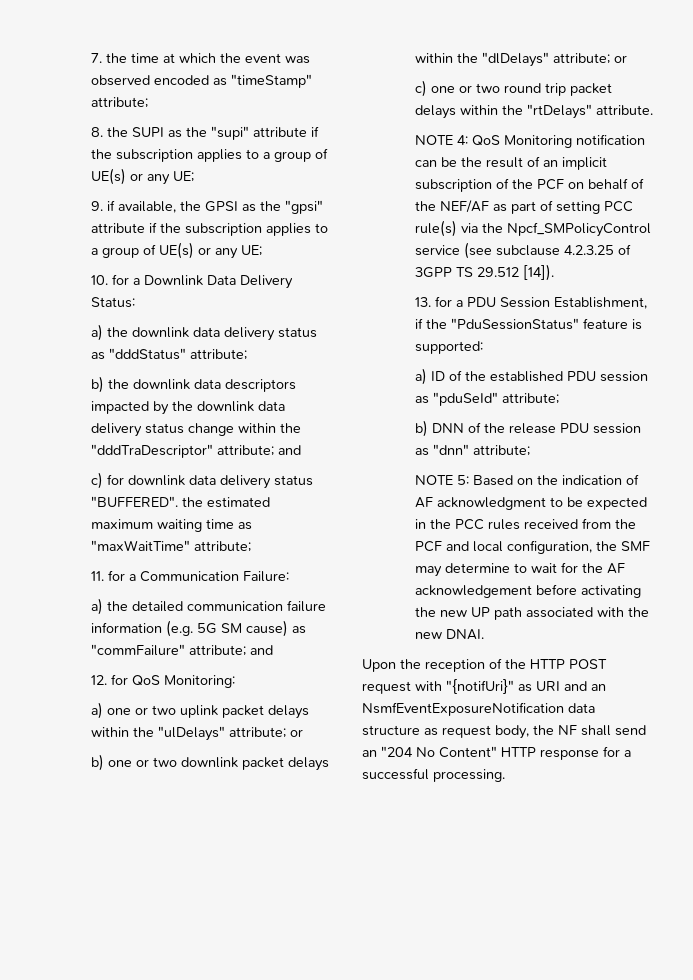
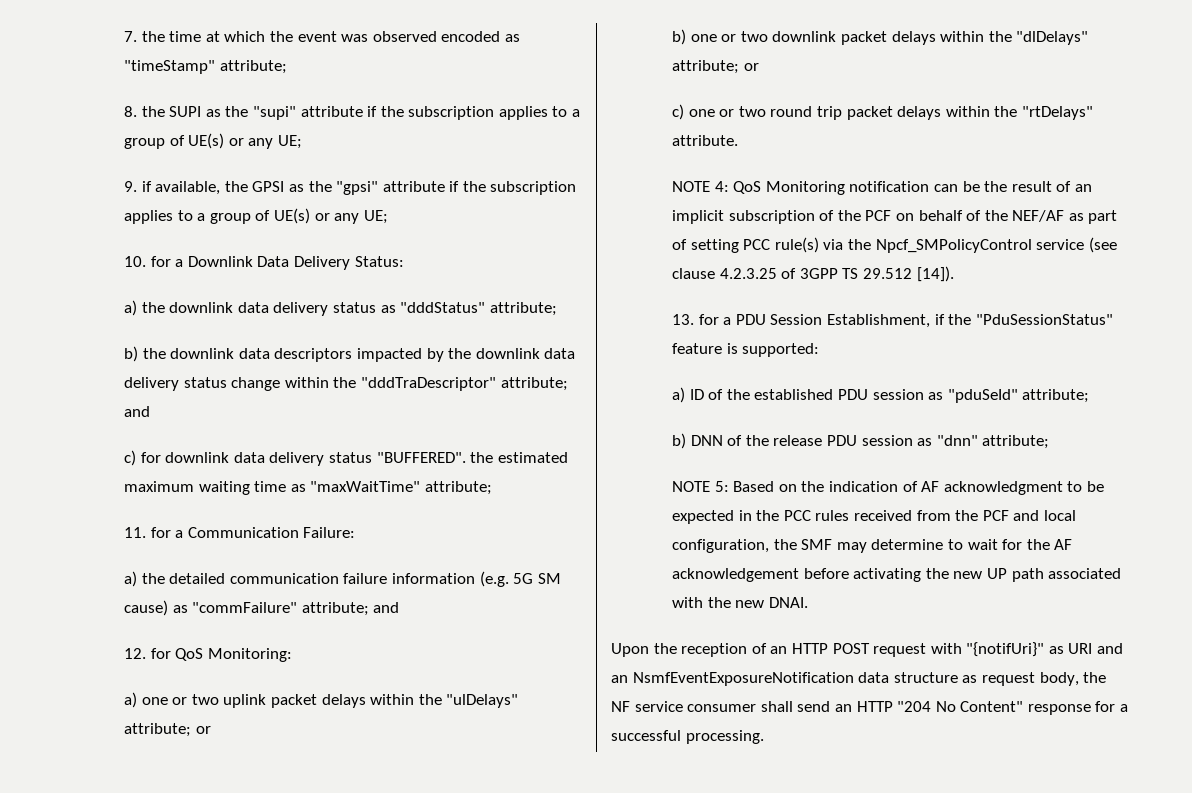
[495,245,560,256] subclause -> [671,268,715,279] clause
[505,659,526,669] the -> [770,646,788,654] an
(577, 730) none -> [634,701,757,712] service consumer
(377, 753) none -> [856,701,893,712] HTTP
[501,747,536,757] HTTP -> (1024, 706) none

